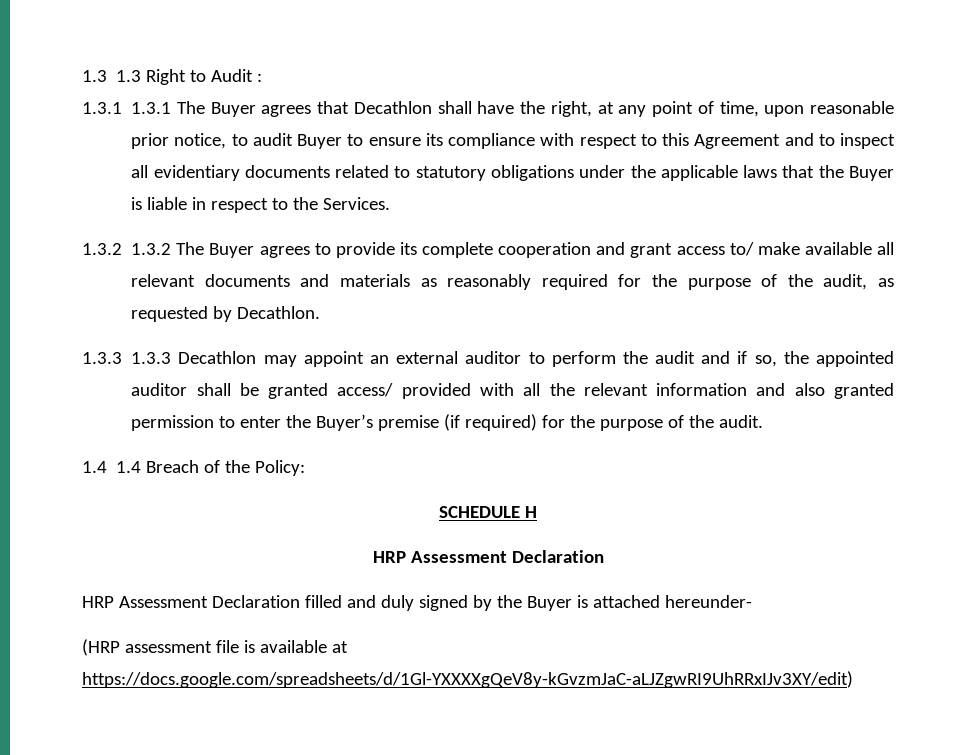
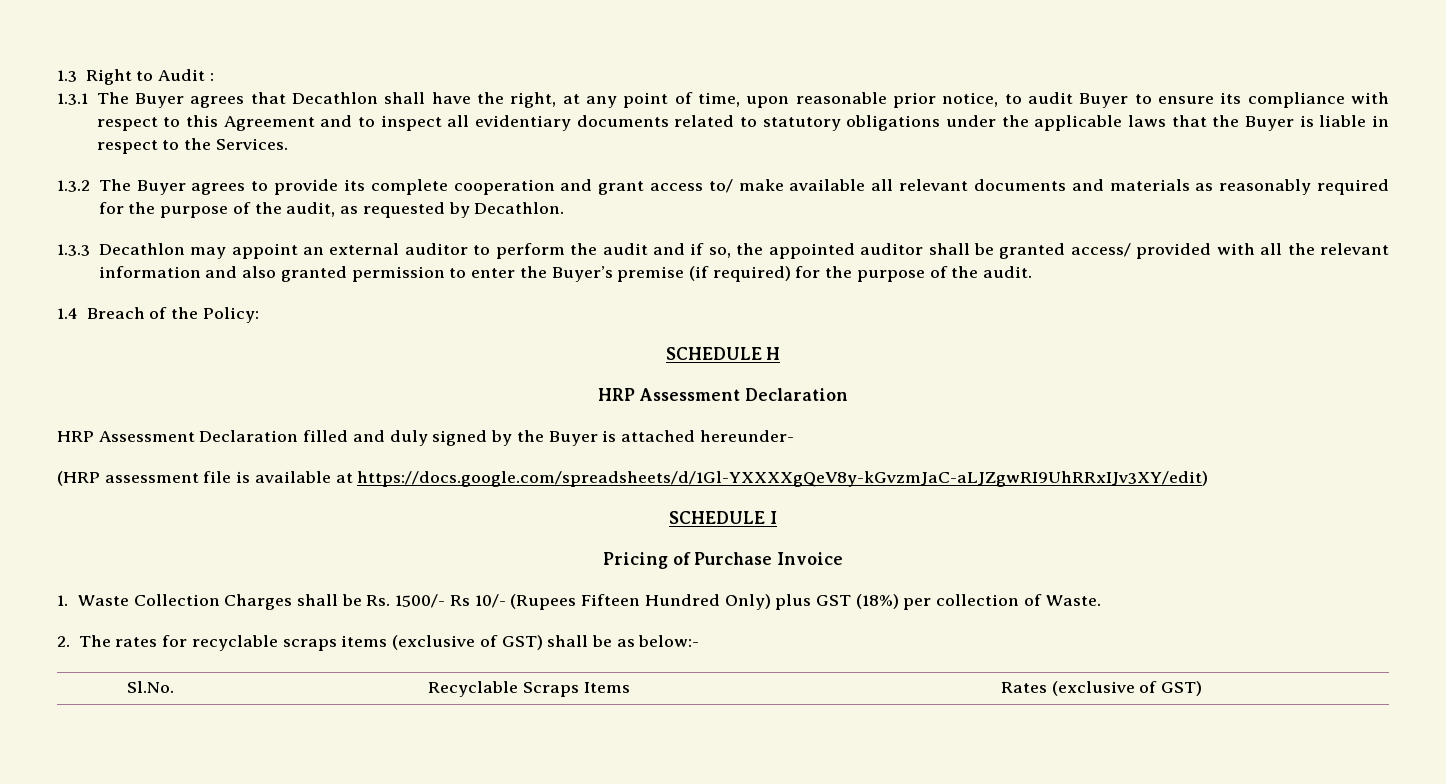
[82,70,142,82] 1.3 1.3 -> [57,70,77,82] 1.3
[131,102,172,114] 1.3.1 -> (88, 99) none
[131,243,172,255] 1.3.2 -> (90, 186) none
[131,352,172,364] 1.3.3 -> (90, 250) none
[116,461,142,473] 1.4 -> (78, 313) none
(853, 679) none -> [669,511,777,524] [602,552,844,569] [57,594,1101,610] [57,635,700,651] [127,681,174,693] [428,681,630,697] [1000,681,1203,696] // SCHEDULE I // Pricing of Purchase Invoice // 1. Waste Collection Charges shall be Rs. 1500/- Rs 10/- (Rupees Fifteen Hundred Only) plus GST (18%) per collection of Waste. // 2. The rates for recyclable scraps items (exclusive of GST) shall be as below:- // Sl.No. | Recyclable Scraps Items | Rates (exclusive of GST)

